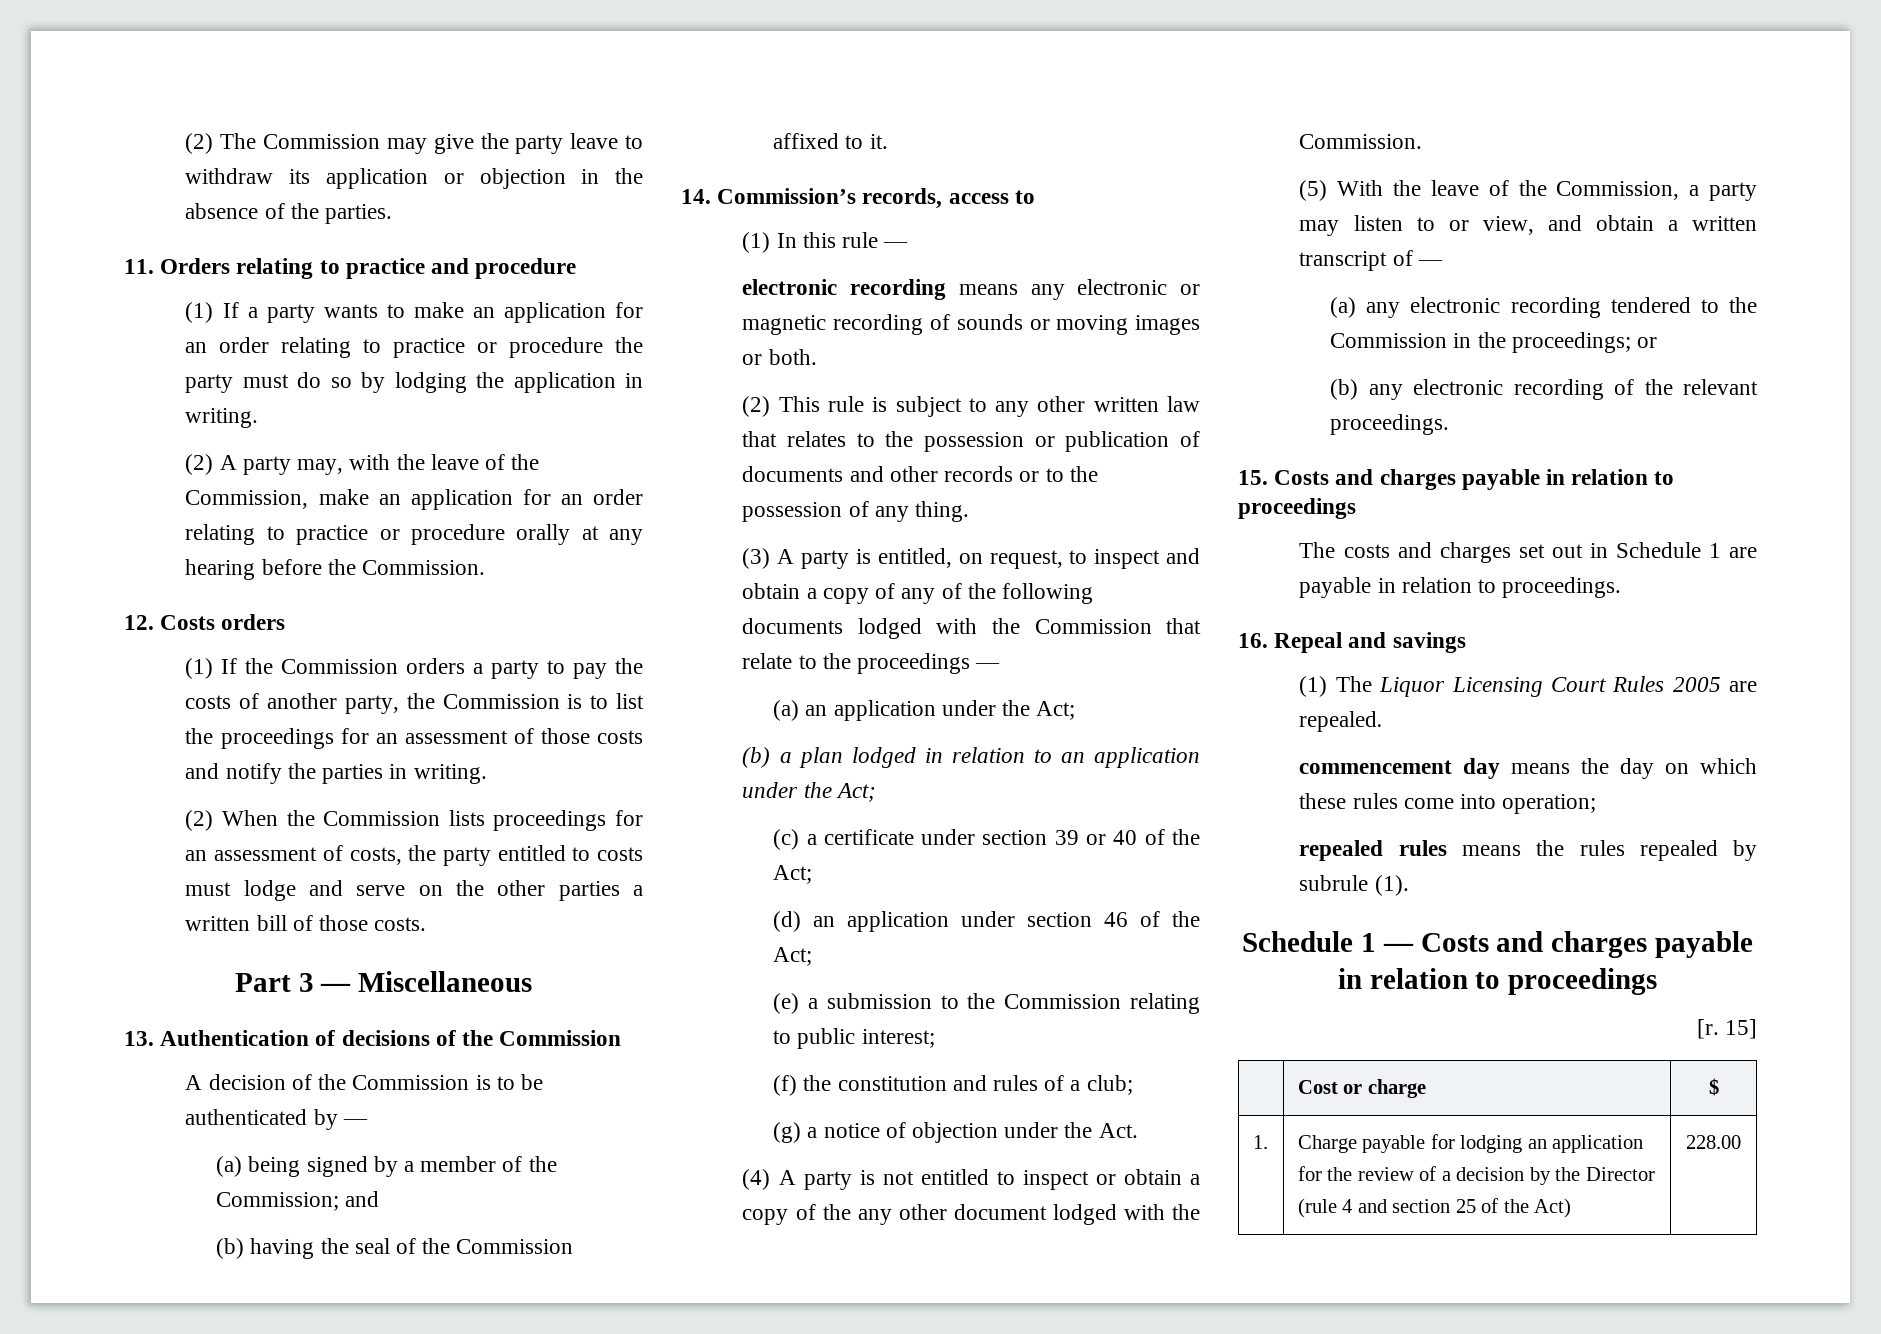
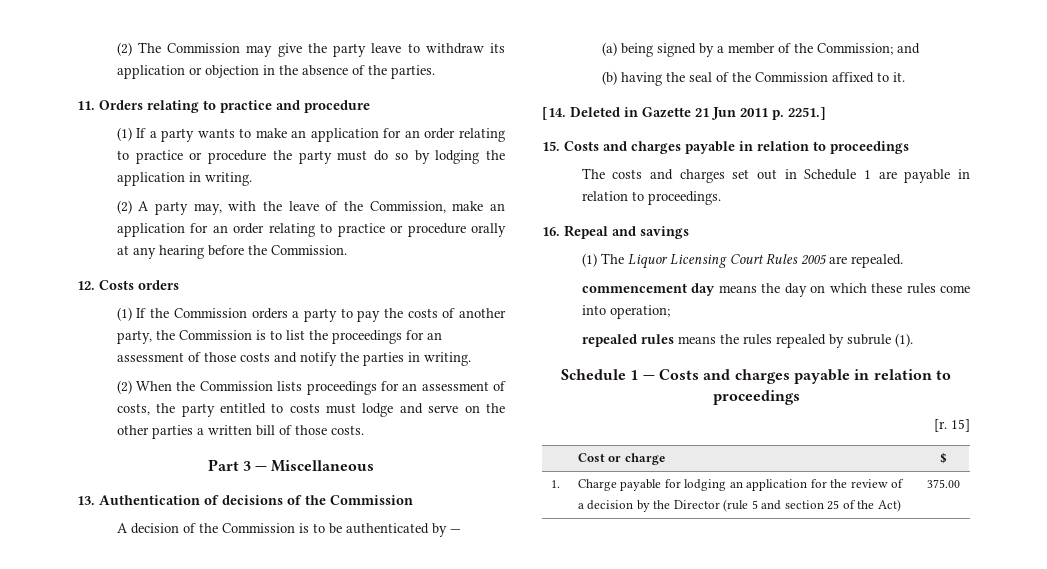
[681,188,1035,209] [742,232,909,253] [742,279,1200,300] [742,314,1200,335] [742,349,817,365] [742,396,1200,417] [742,431,1200,452] [742,466,1098,482] [742,501,970,522] [742,548,1200,569] [742,583,1093,604] [742,618,1201,639] [742,653,1001,674] [773,700,1076,721] [742,747,1200,768] [742,782,876,802] [773,829,1200,850] [773,865,813,884] [773,911,1200,932] [773,947,813,966] [773,993,1200,1014] [773,1028,935,1049] [773,1075,1133,1096] [773,1122,1138,1143] [742,1169,1200,1190] [742,1204,1200,1225] [1299,134,1423,149] [1299,180,1757,201] [1299,215,1757,236] [1299,250,1443,271] [1330,297,1757,318] [1330,332,1658,353] [1330,379,1758,400] [1330,414,1450,435] 14. Commission’s records, access to // (1) In this rule — // electronic recording means any electronic or magnetic recording of sounds or moving images or both. // (2) This rule is subject to any other written law that relates to the possession or publication of documents and other records or to the possession of any thing. // (3) A party is entitled, on request, to inspect and obtain a copy of any of the following documents lodged with the Commission that relate to the proceedings — // (a) an application under the Act; // (b) a plan lodged in relation to an application under the Act; // (c) a certificate under section 39 or 40 of the Act; // (d) an application under section 46 of the Act; // (e) a submission to the Commission relating to public interest; // (f) the constitution and rules of a club; // (g) a notice of objection under the Act. // (4) A party is not entitled to inspect or obtain a copy of the any other document lodged with the Commission. // (5) With the leave of the Commission, a party may listen to or view, and obtain a written transcript of — // (a) any electronic recording tendered to the Commission in the proceedings; or // (b) any electronic recording of the relevant proceedings. -> [542,107,826,120] [14. Deleted in Gazette 21 Jun 2011 p. 2251.]
[1342,1199,1353,1213] 4 -> [751,500,758,509] 5
[1686,1135,1741,1149] 228.00 -> [927,479,960,488] 375.00

